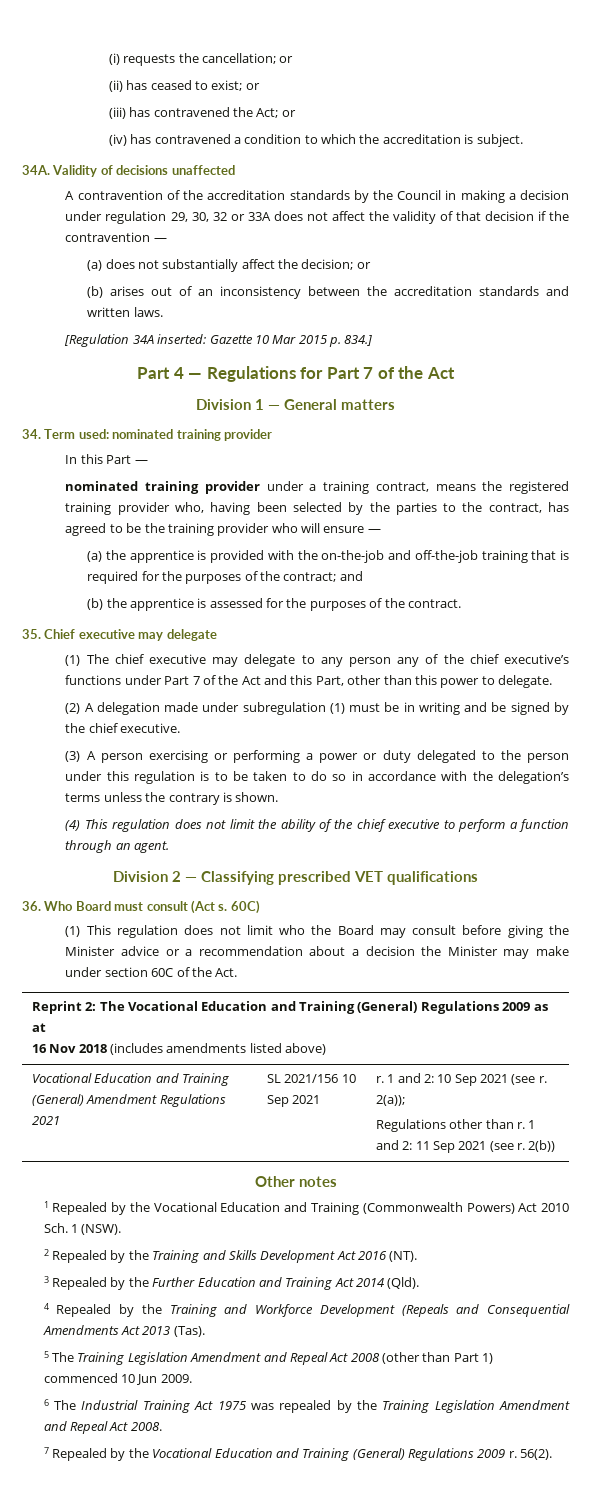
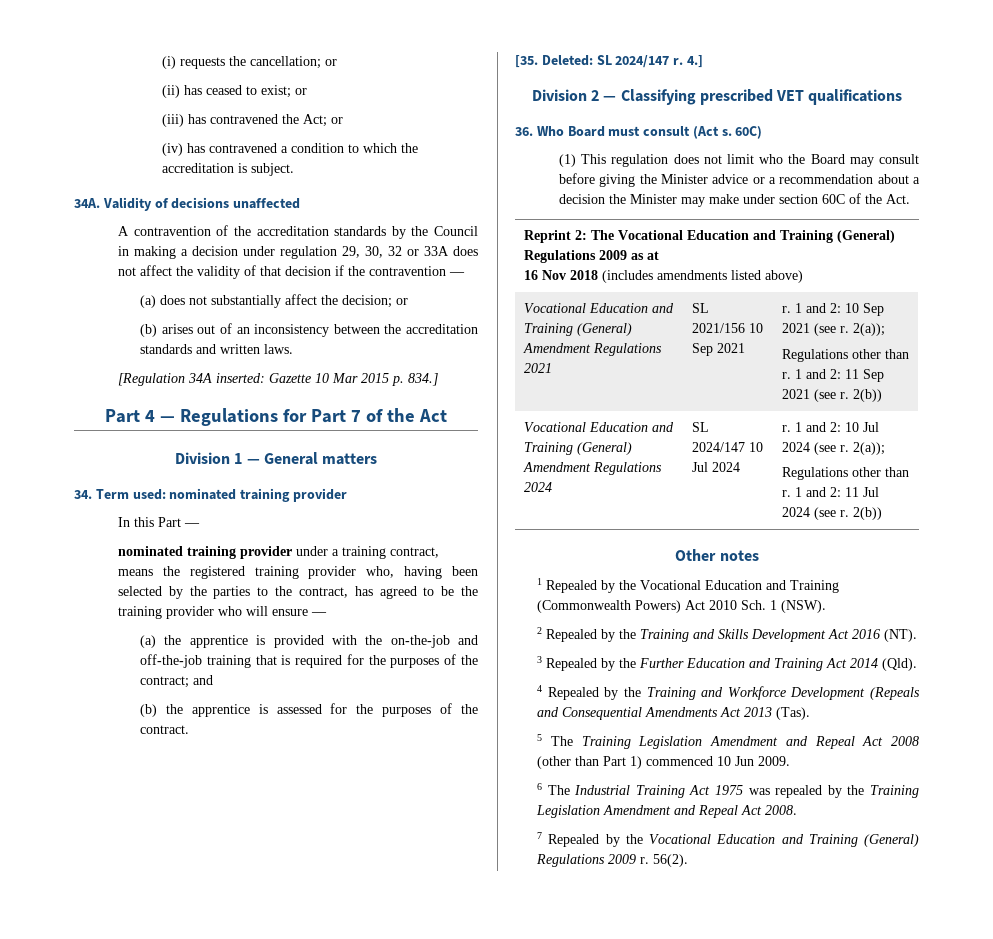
[22,629,217,641] [65,654,569,667] [65,675,553,688] [65,702,570,715] [65,723,181,733] [65,750,569,763] [65,771,569,784] [65,792,279,805] [65,819,569,832] [65,840,170,853] 35. Chief executive may delegate // (1) The chief executive may delegate to any person any of the chief executive’s functions under Part 7 of the Act and this Part, other than this power to delegate. // (2) A delegation made under subregulation (1) must be in writing and be signed by the chief executive. // (3) A person exercising or performing a power or duty delegated to the person under this regulation is to be taken to do so in accordance with the delegation’s terms unless the contrary is shown. // (4) This regulation does not limit the ability of the chief executive to perform a function through an agent. -> [515,55,703,68] [35. Deleted: SL 2024/147 r. 4.]
(556, 1146) none -> [523,422,674,432] [523,442,632,455] [522,462,662,475] [523,482,552,492] [691,422,709,432] [691,442,763,452] [691,462,740,472] [781,422,879,432] [781,442,885,455] [781,467,909,480] [781,487,879,497] [781,507,882,520] // Vocational Education and Training (General) Amendment Regulations 2024 | SL 2024/147 10 Jul 2024 | r. 1 and 2: 10 Jul 2024 (see r. 2(a)); // Regulations other than r. 1 and 2: 11 Jul 2024 (see r. 2(b))

